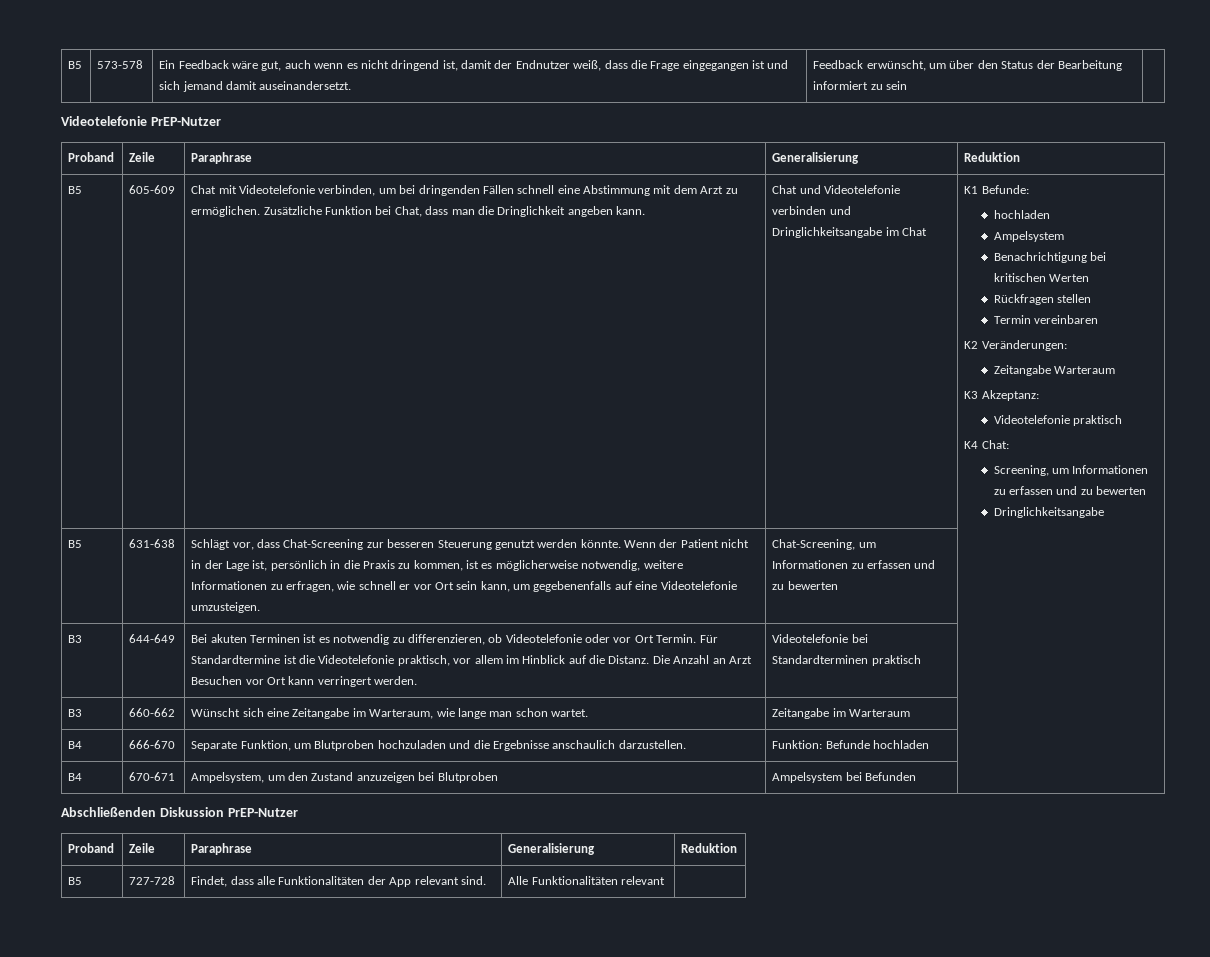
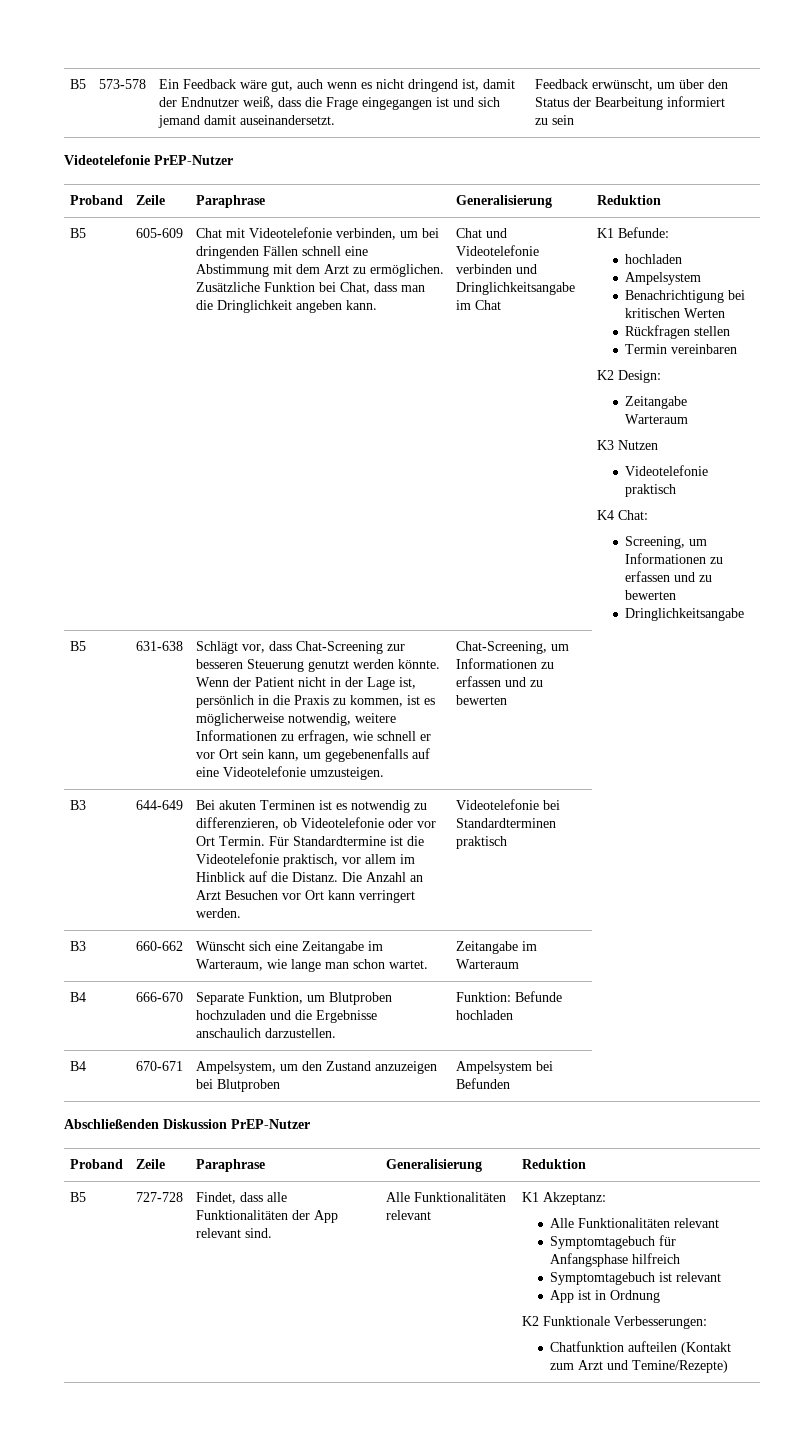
[981,340,1067,351] Veränderungen: -> [618,370,662,383] Design:
[981,390,1039,401] Akzeptanz: -> [618,440,659,450] Nutzen
(666, 880) none -> [522,1192,607,1205] [550,1218,720,1228] [550,1235,677,1249] [550,1253,681,1267] [550,1272,722,1285] [550,1290,661,1303] [522,1316,708,1329] [550,1341,732,1355] [550,1360,729,1373] K1 Akzeptanz: // Alle Funktionalitäten relevant // Symptomtagebuch für Anfangsphase hilfreich // Symptomtagebuch ist relevant // App ist in Ordnung // K2 Funktionale Verbesserungen: // Chatfunktion aufteilen (Kontakt zum Arzt und Temine/Rezepte)

